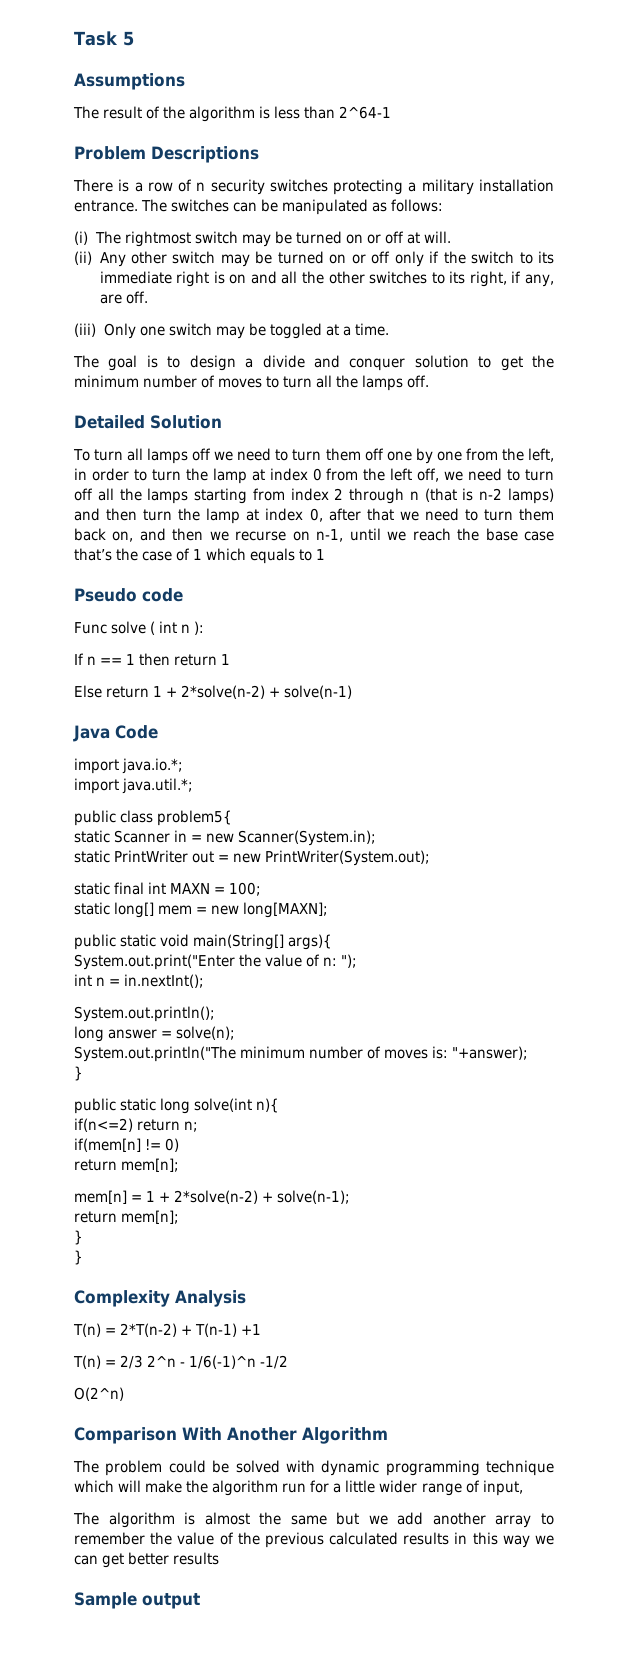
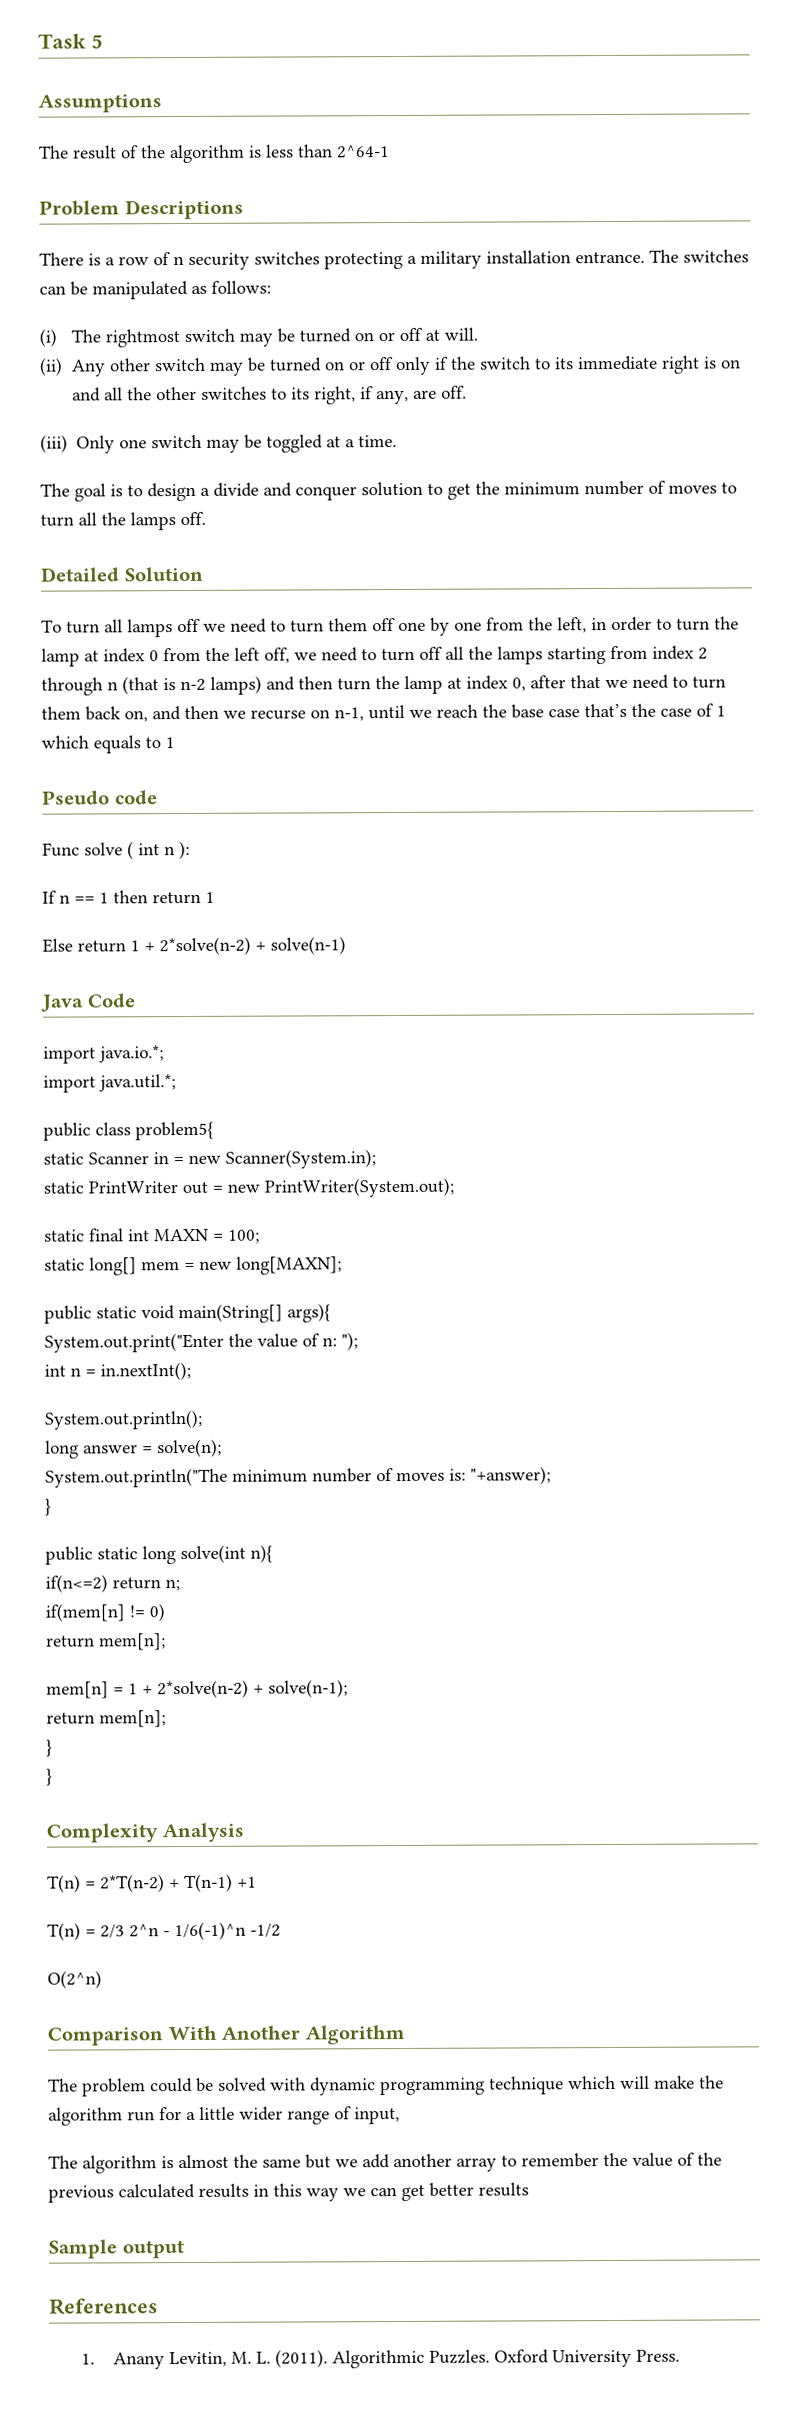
(200, 1601) none -> [49,2298,158,2315] [81,2349,681,2370] // References // 1. Anany Levitin, M. L. (2011). Algorithmic Puzzles. Oxford University Press.

